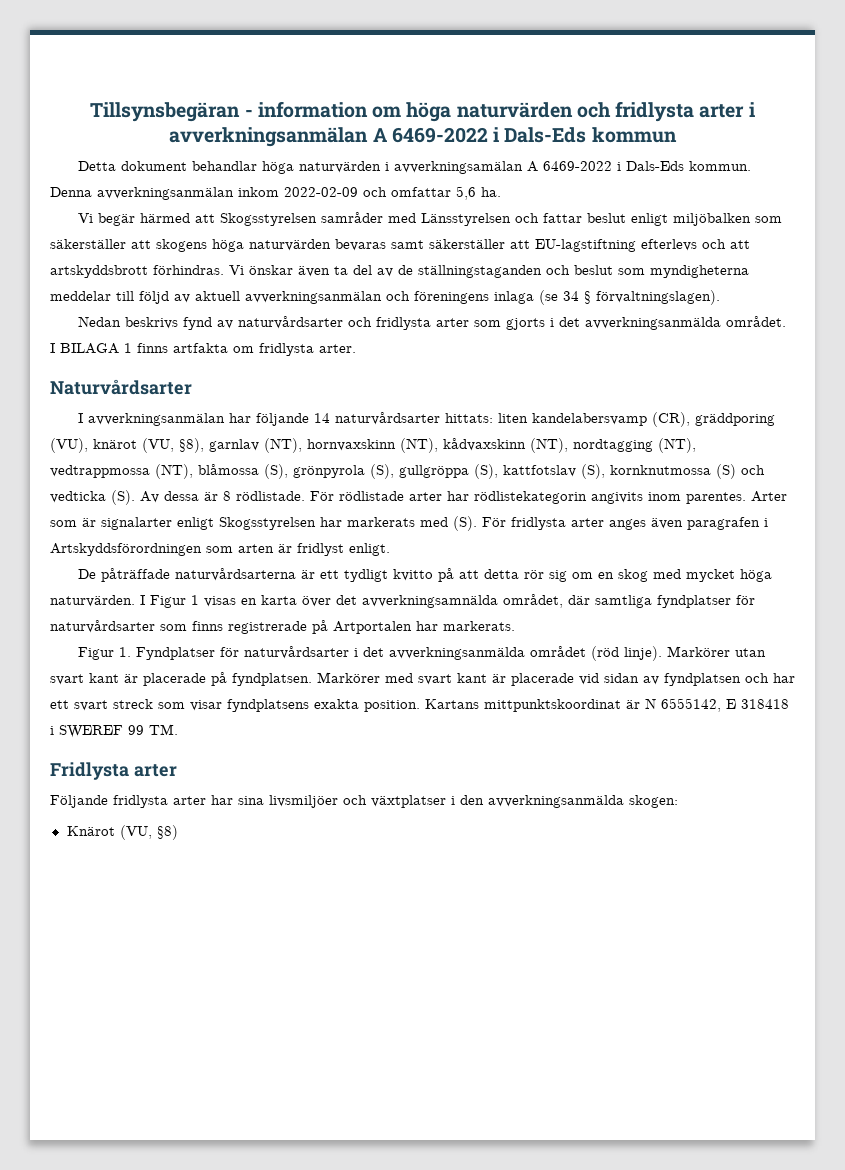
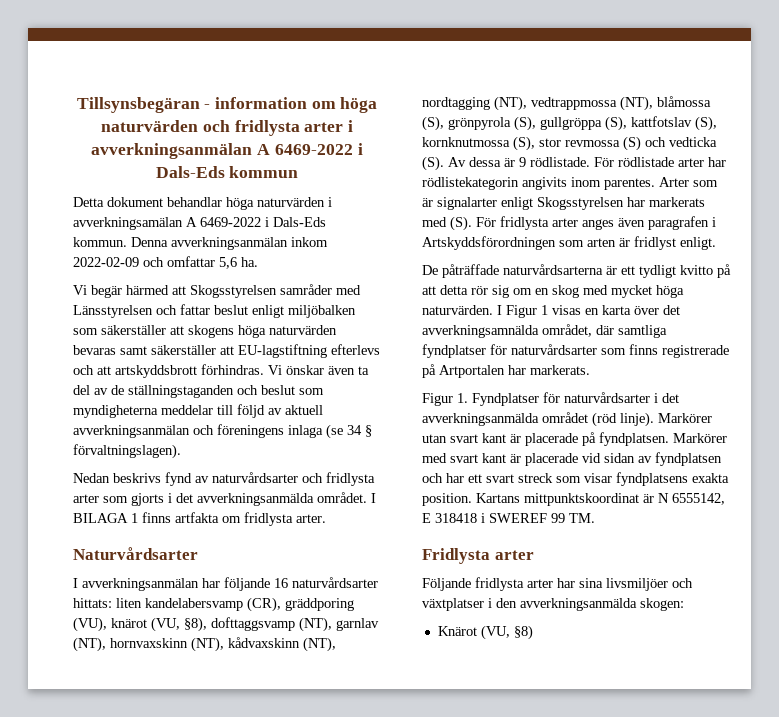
[313,413,330,423] 14 -> [274,578,288,588] 16
(204, 445) none -> [211,617,332,632] dofttaggsvamp (NT),
(711, 470) none -> [513,136,620,151] (S), stor revmossa
[223,491,231,501] 8 -> [519,157,526,167] 9

